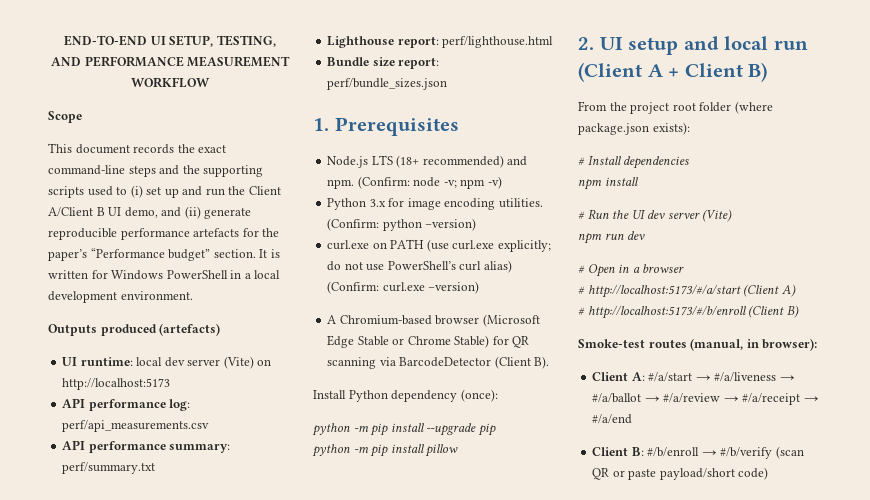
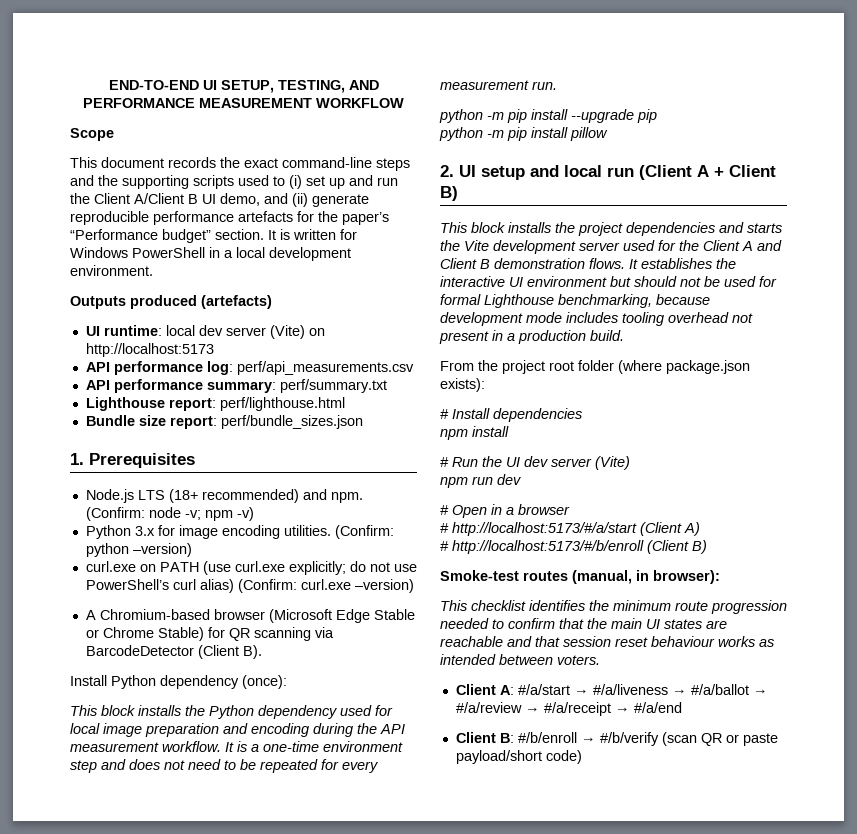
(498, 395) none -> [70,705,393,719] [70,723,405,737] [70,741,403,752] [70,759,378,773] [440,80,557,90] // This block installs the Python dependency used for local image preparation and encoding during the API measurement workflow. It is a one-time environment step and does not need to be repeated for every measurement run.
(768, 72) none -> [440,222,782,236] [440,240,782,254] [440,258,736,269] [440,276,777,287] [440,294,710,308] [440,312,753,326] [439,330,624,344] // This block installs the project dependencies and starts the Vite development server used for the Client A and Client B demonstration flows. It establishes the interactive UI environment but should not be used for formal Lighthouse benchmarking, because development mode includes tooling overhead not present in a production build.
(818, 344) none -> [440,600,787,614] [440,618,727,629] [440,636,774,647] [440,654,600,665] // This checklist identifies the minimum route progression needed to confirm that the main UI states are reachable and that session reset behaviour works as intended between voters.

